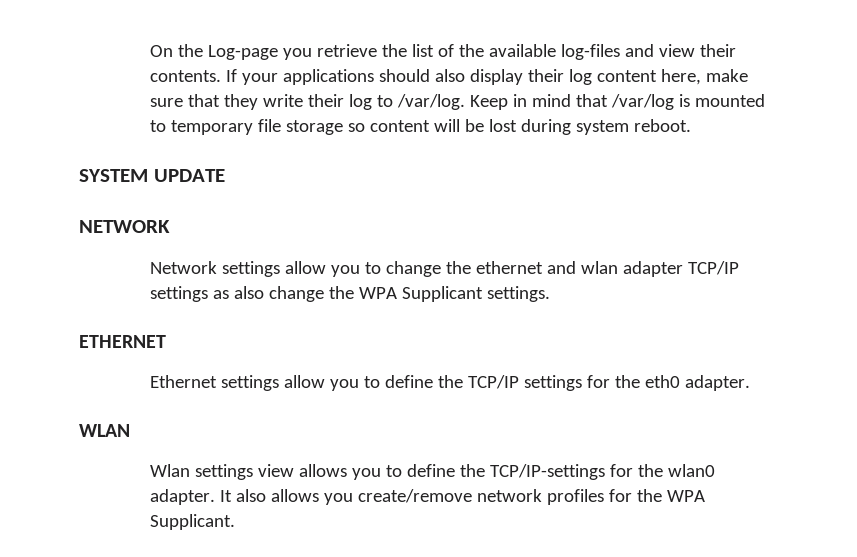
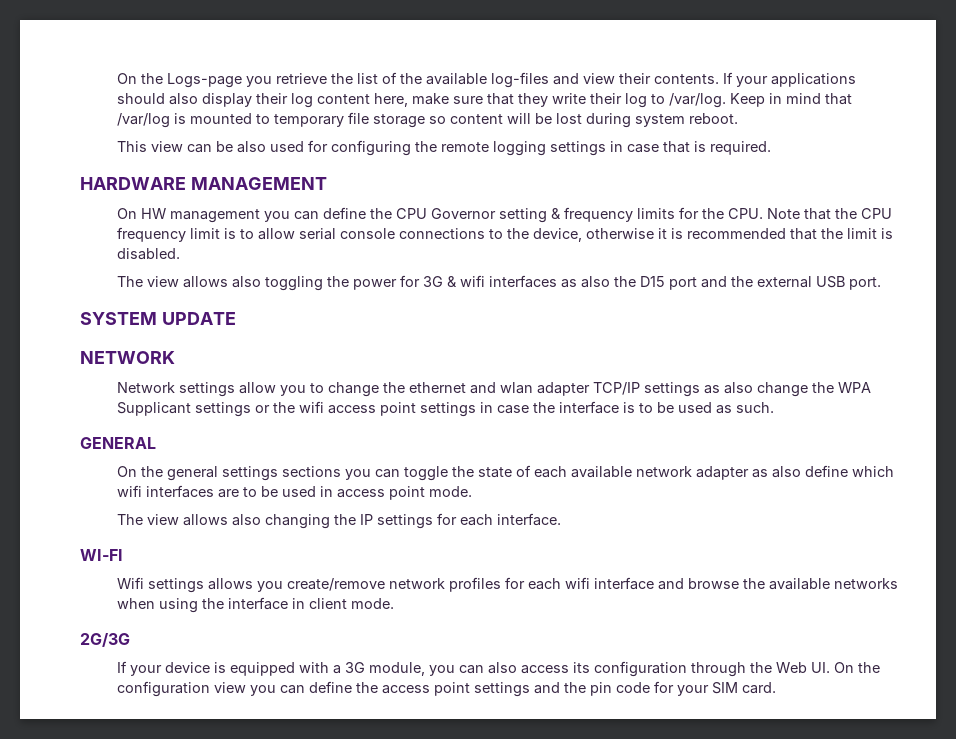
[150,44,279,60] On the Log-page -> [116,73,242,88] On the Logs-page
(692, 125) none -> [116,140,771,156] [80,177,327,190] [116,207,892,223] [116,227,893,242] [116,248,180,260] [116,275,881,291] // This view can be also used for configuring the remote logging settings in case that is required. // HARDWARE MANAGEMENT // On HW management you can define the CPU Governor setting & frequency limits for the CPU. Note that the CPU frequency limit is to allow serial console connections to the device, otherwise it is recommended that the limit is disabled. // The view allows also toggling the power for 3G & wifi interfaces as also the D15 port and the external USB port.
[487,286,551,302] [79,335,166,348] [150,375,751,391] [79,424,130,437] [150,464,716,480] [150,489,267,505] settings. // ETHERNET // Ethernet settings allow you to define the TCP/IP settings for the eth0 adapter. // WLAN // Wlan settings view allows you to define the TCP/IP-settings for the wlan0 adapter. It also -> [194,401,774,417] [80,437,156,449] [116,465,894,481] [116,485,472,500] [116,513,561,529] [80,549,123,561] [116,577,204,593] settings or the wifi access point settings in case the interface is to be used as such. // GENERAL // On the general settings sections you can toggle the state of each available network adapter as also define which wifi interfaces are to be used in access point mode. // The view allows also changing the IP settings for each interface. // WI-FI // Wifi settings
[637,489,706,502] [150,514,236,530] the WPA Supplicant. -> [527,577,898,590] [116,597,394,613] [80,633,130,647] [116,661,880,677] [116,681,776,697] each wifi interface and browse the available networks when using the interface in client mode. // 2G/3G // If your device is equipped with a 3G module, you can also access its configuration through the Web UI. On the configuration view you can define the access point settings and the pin code for your SIM card.

